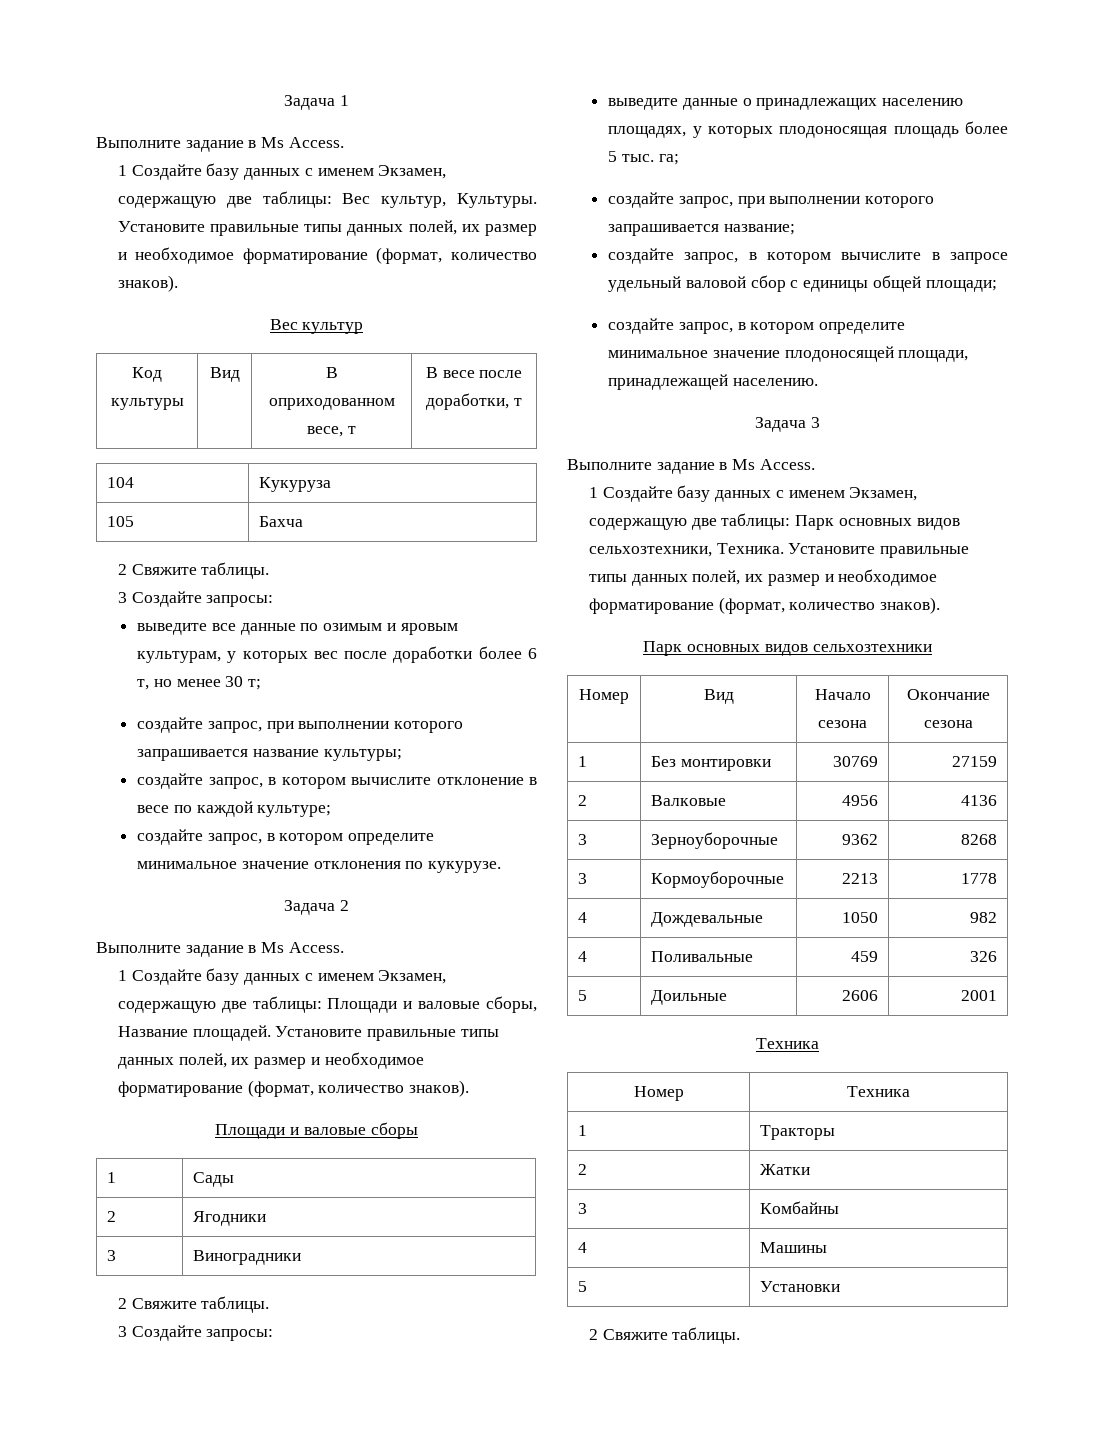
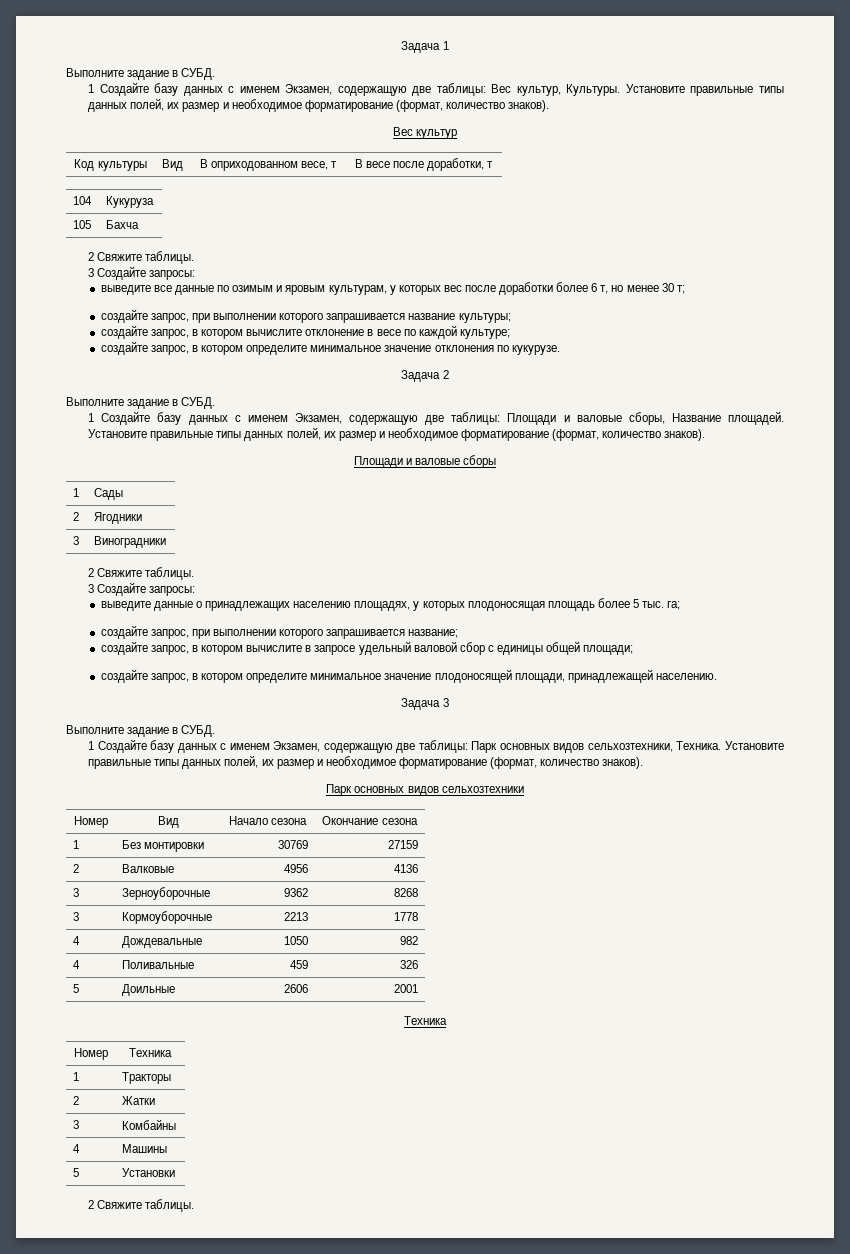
[261,137,344,148] Ms Access. -> [181,68,216,80] СУБД.
[261,942,344,953] Ms Access. -> [181,397,216,409] СУБД.
[732,459,815,470] Ms Access. -> [181,725,216,737] СУБД.

